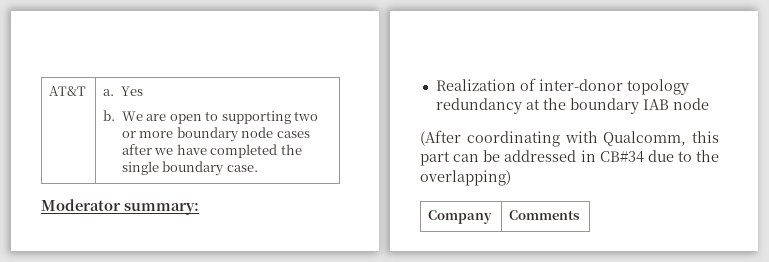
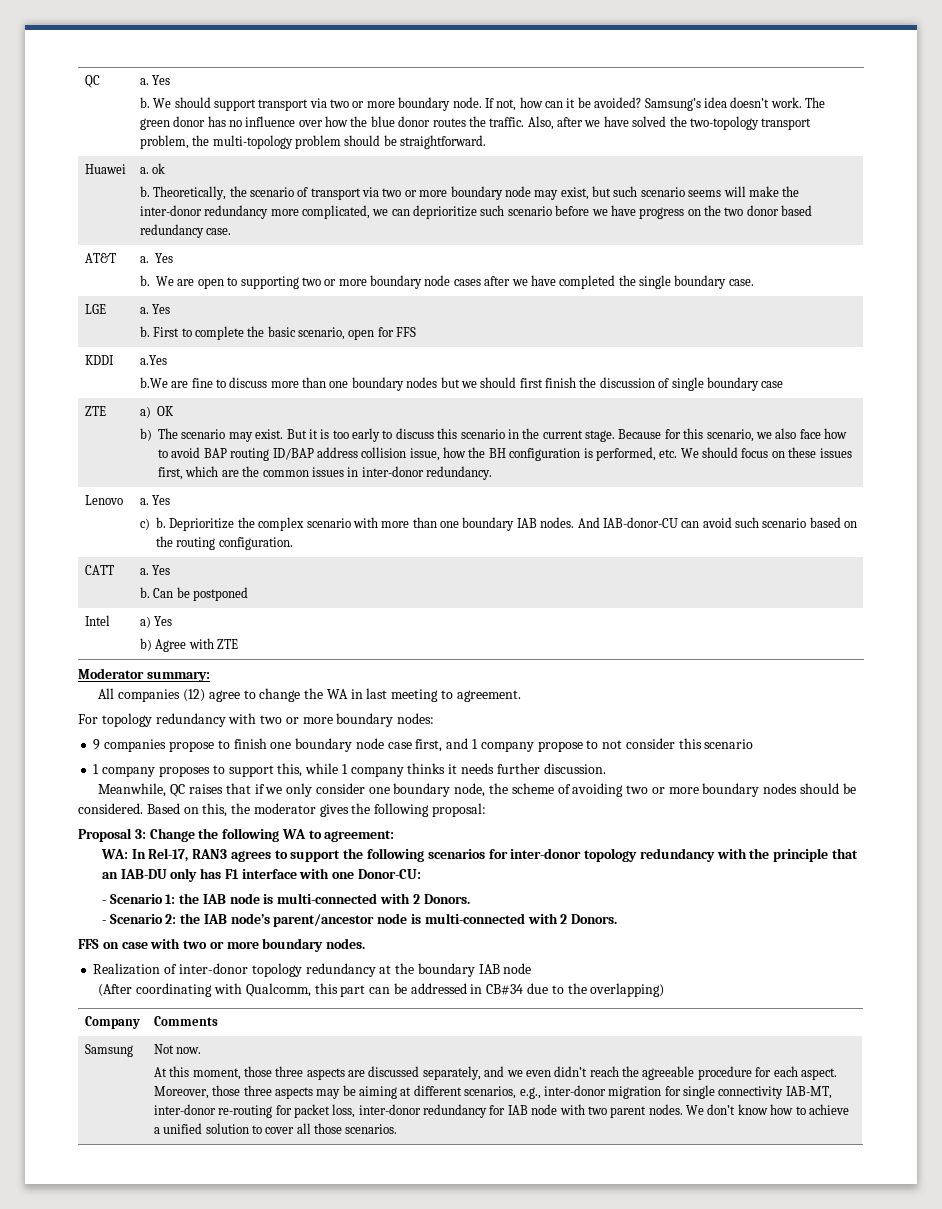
(49, 91) none -> [84,75,100,88] [139,75,171,85] [139,97,826,111] [139,116,812,130] [139,135,487,149] [84,164,126,174] [139,163,166,174] [139,186,800,200] [139,205,813,219] [139,224,232,238] QC | a. Yes // b. We should support transport via two or more boundary node. If not, how can it be avoided? Samsung’s idea doesn’t work. The green donor has no influence over how the blue donor routes the traffic. Also, after we have solved the two-topology transport problem, the multi-topology problem should be straightforward. // Huawei | a. ok // b. Theoretically, the scenario of transport via two or more boundary node may exist, but such scenario seems will make the inter-donor redundancy more complicated, we can deprioritize such scenario before we have progress on the two donor based redundancy case. //
[41,199,199,215] // Moderator summary: -> [84,304,106,314] [139,304,171,314] [139,326,417,340] [84,355,114,365] [139,355,167,365] [139,377,784,391] [84,406,106,416] [139,406,175,418] [139,428,848,442] [158,447,852,461] [158,466,493,480] [84,495,123,505] [139,495,171,505] [139,517,858,531] [156,536,293,550] [84,565,114,575] [139,565,171,575] [139,587,248,601] [84,615,110,626] [139,616,173,628] [139,638,238,652] [78,668,210,682] [98,688,521,702] [78,713,435,727] [93,738,754,752] [93,763,606,777] [98,783,856,797] [78,803,487,817] [78,828,395,842] [100,848,859,862] [101,868,421,882] [101,893,470,904] [101,913,618,927] [78,938,366,952] // LGE | a. Yes // b. First to complete the basic scenario, open for FFS // KDDI | a.Yes // b.We are fine to discuss more than one boundary nodes but we should first finish the discussion of single boundary case // ZTE | a) OK // b) The scenario may exist. But it is too early to discuss this scenario in the current stage. Because for this scenario, we also face how to avoid BAP routing ID/BAP address collision issue, how the BH configuration is performed, etc. We should focus on these issues first, which are the common issues in inter-donor redundancy. // Lenovo | a. Yes // c) b. Deprioritize the complex scenario with more than one boundary IAB nodes. And IAB-donor-CU can avoid such scenario based on the routing configuration. // CATT | a. Yes // b. Can be postponed // Intel | a) Yes // b) Agree with ZTE // Moderator summary: // All companies (12) agree to change the WA in last meeting to agreement. // For topology redundancy with two or more boundary nodes: // 9 companies propose to finish one boundary node case first, and 1 company propose to not consider this scenario // 1 company proposes to support this, while 1 company thinks it needs further discussion. // Meanwhile, QC raises that if we only consider one boundary node, the scheme of avoiding two or more boundary nodes should be considered. Based on this, the moderator gives the following proposal: // Proposal 3: Change the following WA to agreement: // WA: In Rel-17, RAN3 agrees to support the following scenarios for inter-donor topology redundancy with the principle that an IAB-DU only has F1 interface with one Donor-CU: // - Scenario 1: the IAB node is multi-connected with 2 Donors. // - Scenario 2: the IAB node’s parent/ancestor node is multi-connected with 2 Donors. // FFS on case with two or more boundary nodes.
(581, 215) none -> [84,1044,133,1057] [153,1044,202,1054] [153,1066,837,1080] [153,1085,832,1099] [153,1104,849,1118] [153,1123,398,1134] // Samsung | Not now. // At this moment, those three aspects are discussed separately, and we even didn’t reach the agreeable procedure for each aspect. Moreover, those three aspects may be aiming at different scenarios, e.g., inter-donor migration for single connectivity IAB-MT, inter-donor re-routing for packet loss, inter-donor redundancy for IAB node with two parent nodes. We don’t know how to achieve a unified solution to cover all those scenarios.

